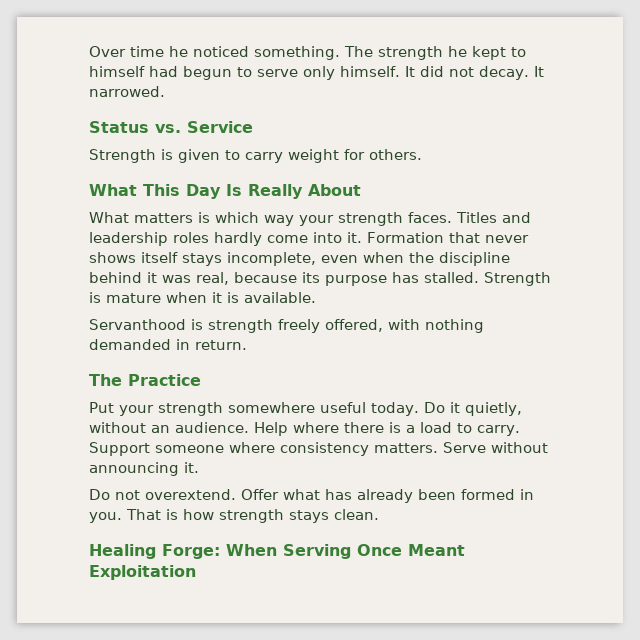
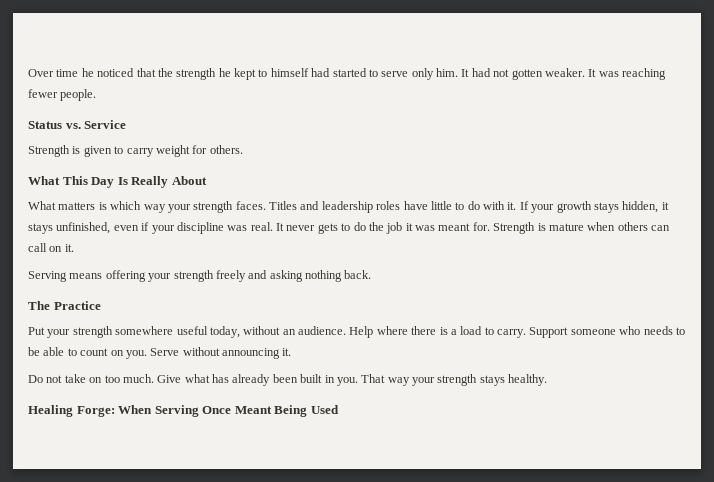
[254,46,373,60] something. The -> [136,68,173,77] that the
[183,66,232,80] begun -> [332,68,367,77] started
[340,66,544,80] [89,86,165,97] himself. It did not decay. It narrowed. -> [436,68,666,80] [28,89,97,101] him. It had not gotten weaker. It was reaching fewer people.
[214,232,529,246] [89,252,510,266] [89,272,551,286] [89,292,316,303] [89,319,484,333] [89,339,247,350] hardly come into it. Formation that never shows itself stays incomplete, even when the discipline behind it was real, because its purpose has stalled. Strength is mature when it is available. // Servanthood is strength freely offered, with nothing demanded in return. -> [403,201,669,213] [28,222,670,234] [28,243,74,252] [28,270,372,282] have little to do with it. If your growth stays hidden, it stays unfinished, even if your discipline was real. It never gets to do the job it was meant for. Strength is mature when others can call on it. // Serving means offering your strength freely and asking nothing back.
[371,402,522,416] today. Do it quietly, -> [209,326,240,338] today,
[229,442,438,456] where consistency matters. -> [619,326,685,335] [28,347,147,359] who needs to be able to count on you.
[145,489,279,500] overextend. Offer -> [64,374,182,383] take on too much. Give
[461,489,515,500] formed -> [300,374,323,383] built
[166,509,214,520] is how -> [387,377,435,386] way your
[334,509,379,520] clean. -> [508,374,548,386] healthy.
[89,565,196,580] Exploitation -> [274,405,339,417] Being Used

